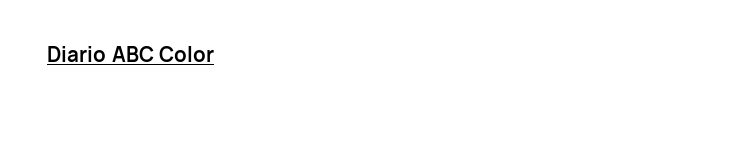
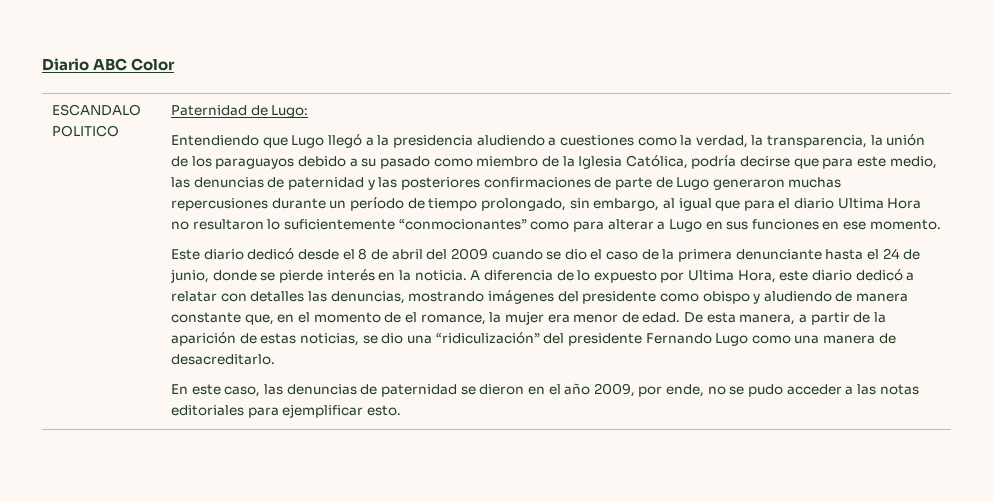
(215, 54) none -> [52,104,142,116] [52,125,120,137] [171,105,309,118] [171,134,926,148] [171,155,937,169] [171,177,842,190] [171,197,922,211] [171,219,941,232] [171,248,921,262] [170,269,915,283] [171,290,909,304] [171,311,886,325] [171,332,896,346] [171,354,276,365] [171,383,919,397] [171,404,402,418] // ESCANDALO POLITICO | Paternidad de Lugo: // Entendiendo que Lugo llegó a la presidencia aludiendo a cuestiones como la verdad, la transparencia, la unión de los paraguayos debido a su pasado como miembro de la Iglesia Católica, podría decirse que para este medio, las denuncias de paternidad y las posteriores confirmaciones de parte de Lugo generaron muchas repercusiones durante un período de tiempo prolongado, sin embargo, al igual que para el diario Ultima Hora no resultaron lo suficientemente “conmocionantes” como para alterar a Lugo en sus funciones en ese momento. // Este diario dedicó desde el 8 de abril del 2009 cuando se dio el caso de la primera denunciante hasta el 24 de junio, donde se pierde interés en la noticia. A diferencia de lo expuesto por Ultima Hora, este diario dedicó a relatar con detalles las denuncias, mostrando imágenes del presidente como obispo y aludiendo de manera constante que, en el momento de el romance, la mujer era menor de edad. De esta manera, a partir de la aparición de estas noticias, se dio una “ridiculización” del presidente Fernando Lugo como una manera de desacreditarlo. // En este caso, las denuncias de paternidad se dieron en el año 2009, por ende, no se pudo acceder a las notas editoriales para ejemplificar esto.

